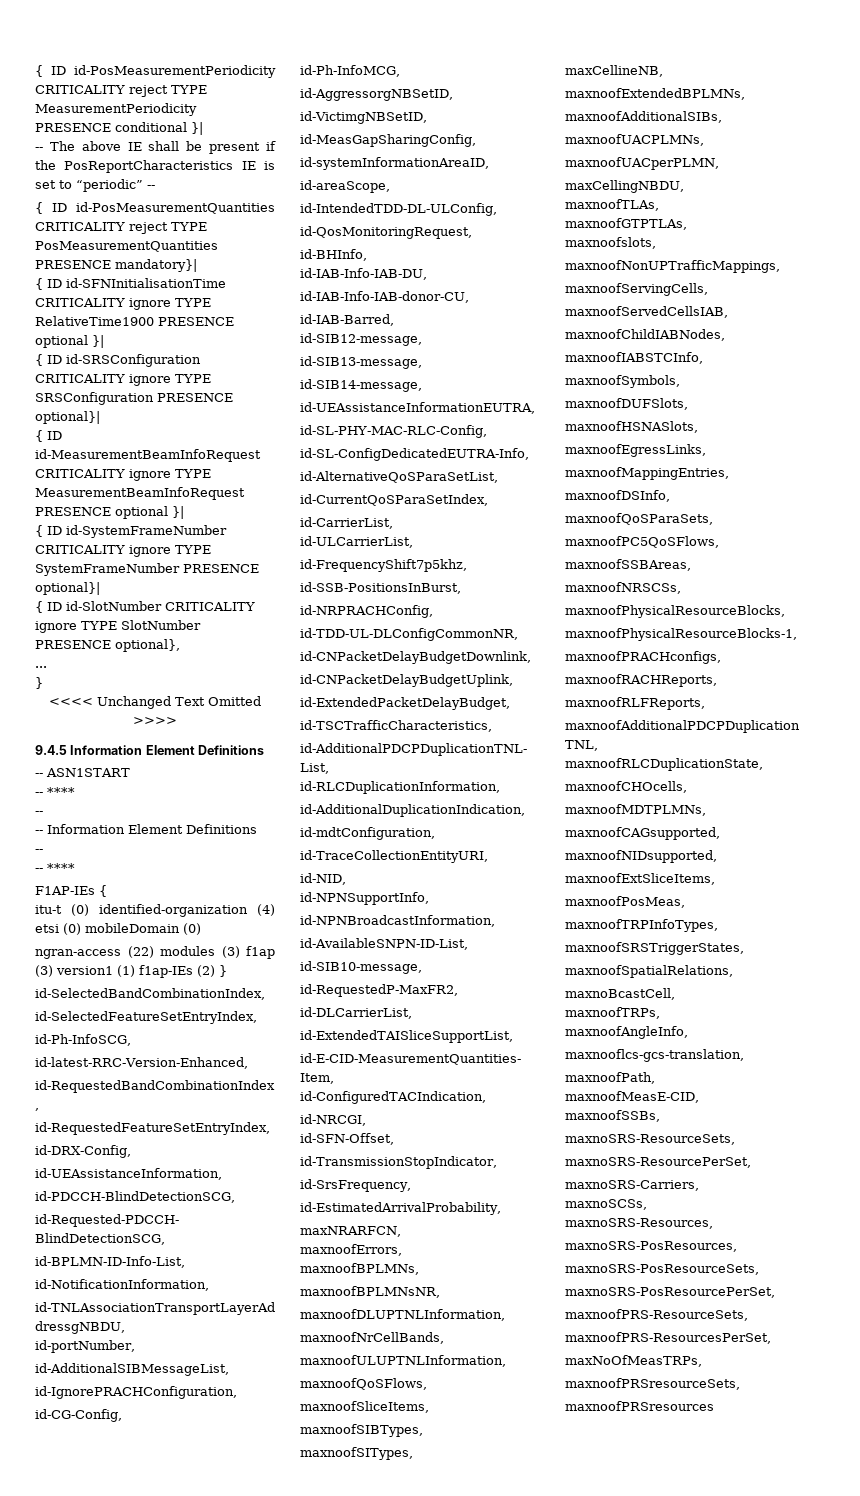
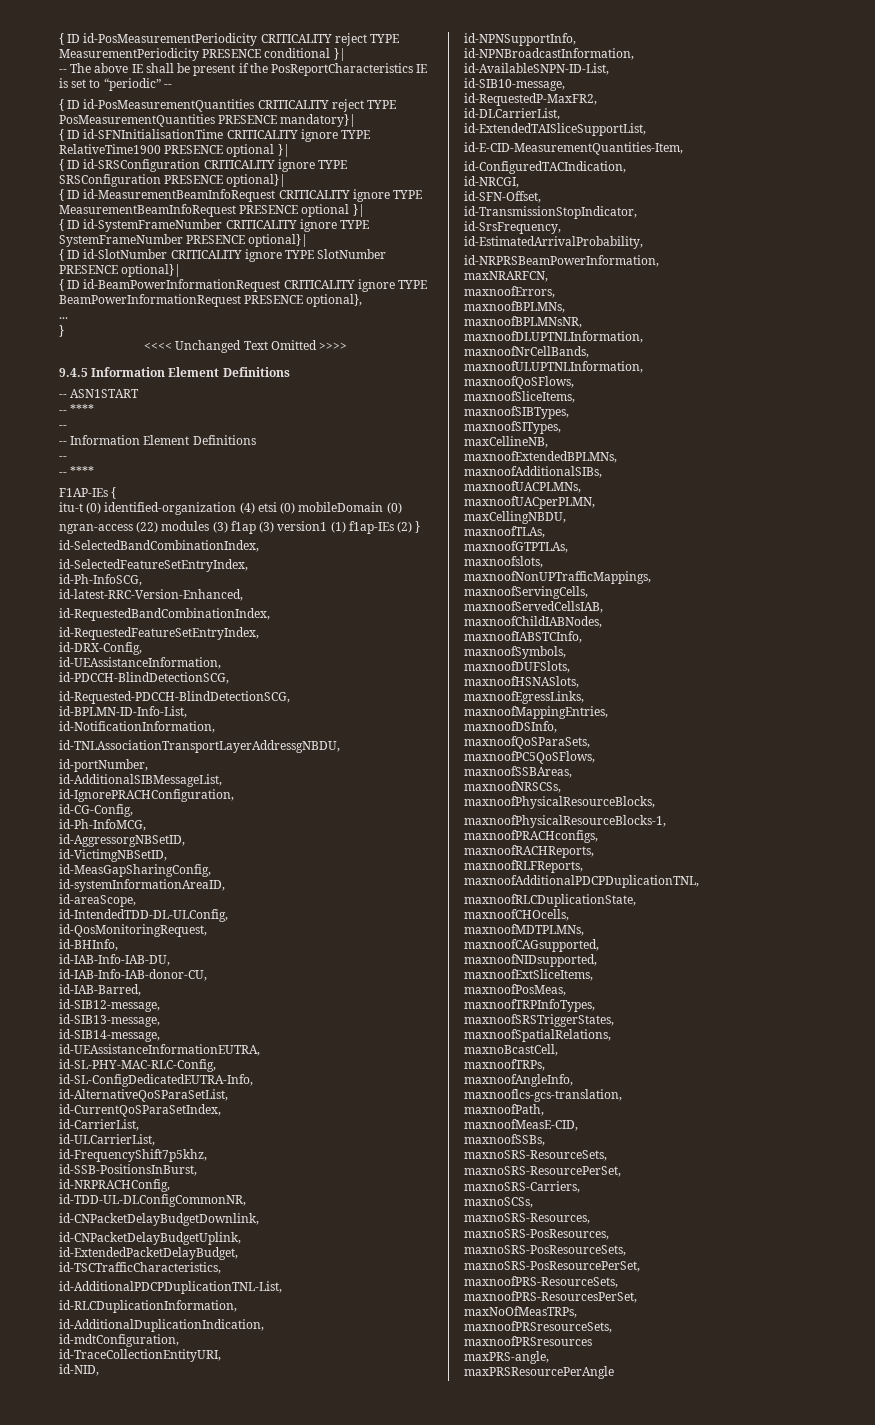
(111, 644) none -> [121,264,182,277] [59,279,428,292] [59,294,304,307] optional}| // { ID id-BeamPowerInformationRequest CRITICALITY ignore TYPE BeamPowerInformationRequest PRESENCE
(501, 1208) none -> [464,255,659,267] // id-NRPRSBeamPowerInformation,
(714, 1406) none -> [464,1351,549,1364] [464,1366,614,1379] // maxPRS-angle, // maxPRSResourcePerAngle

